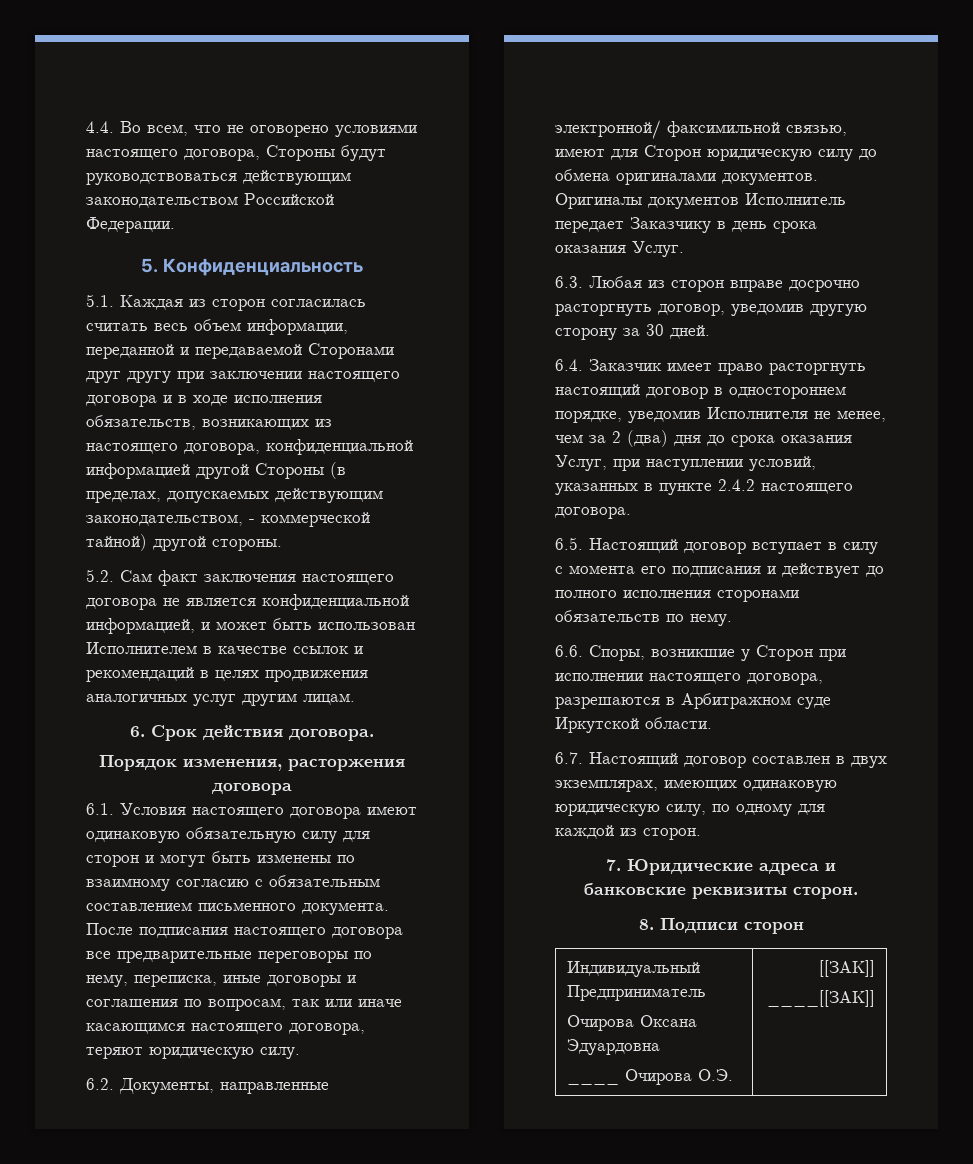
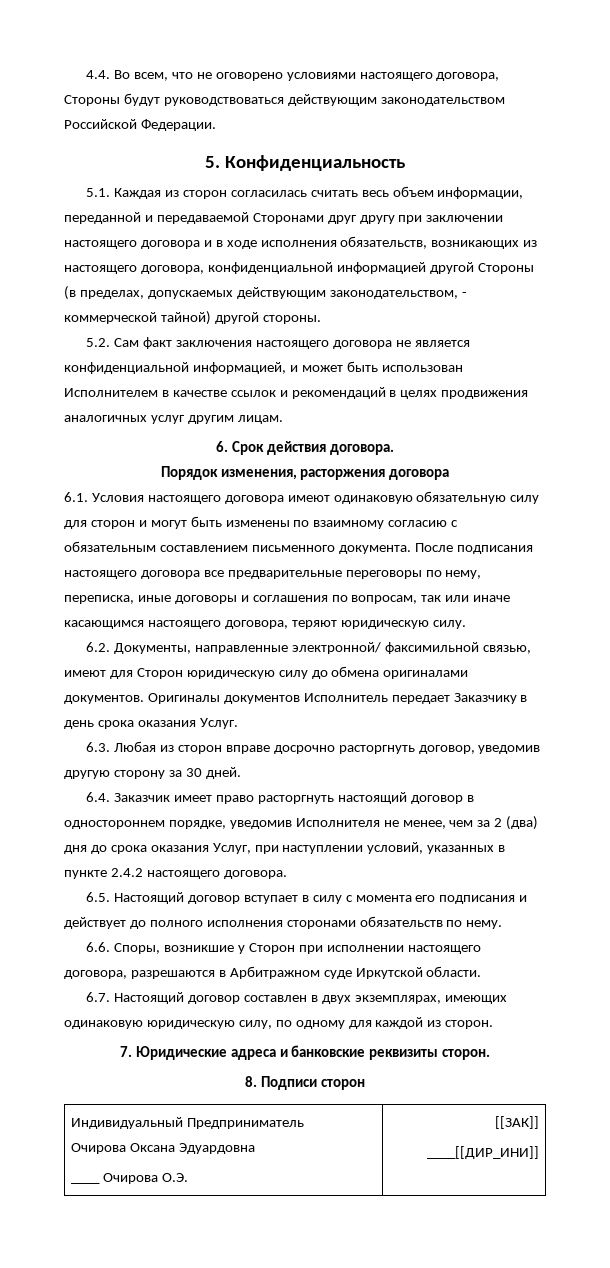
[766,990,875,1007] ____[[ЗАК]] -> [426,1146,539,1159] ____[[ДИР_ИНИ]]

